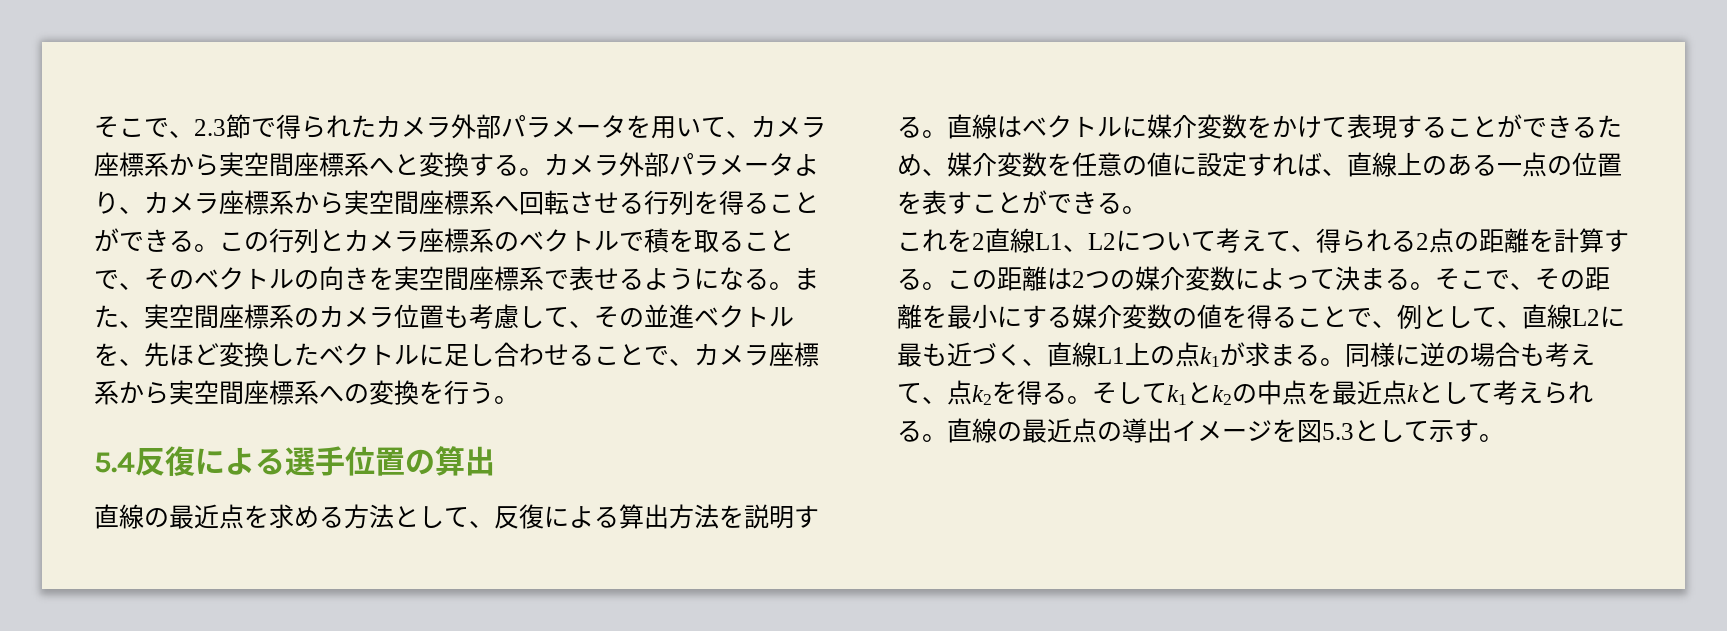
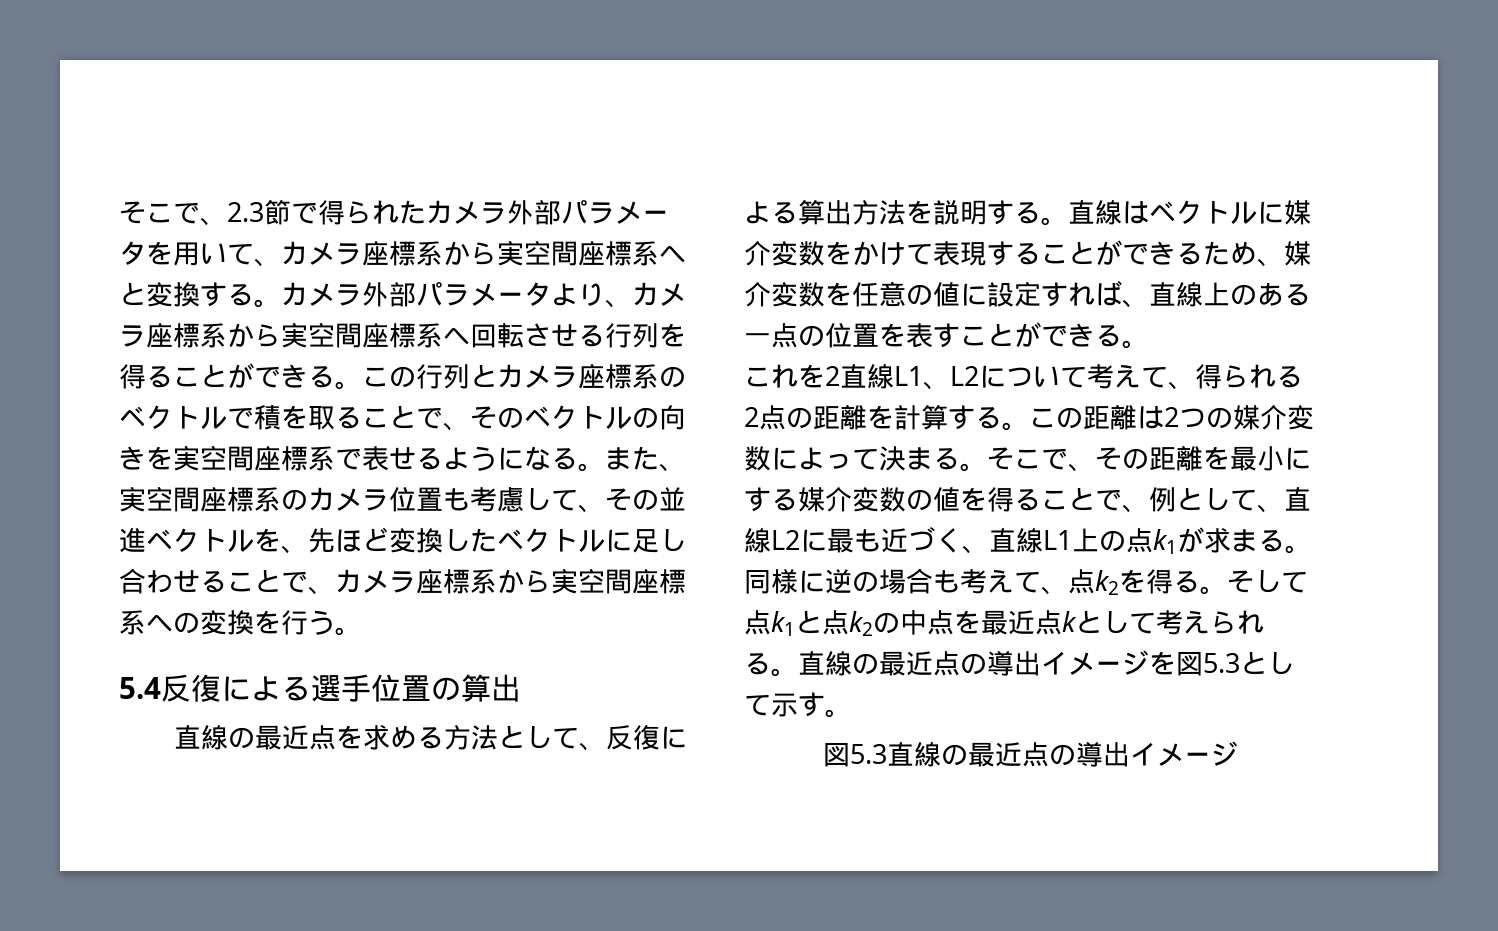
[1167,382,1212,405] k1と -> [744,610,849,636] 点k1と点
(1504, 438) none -> [822,741,1238,767] // 図5.3直線の最近点の導出イメージ

